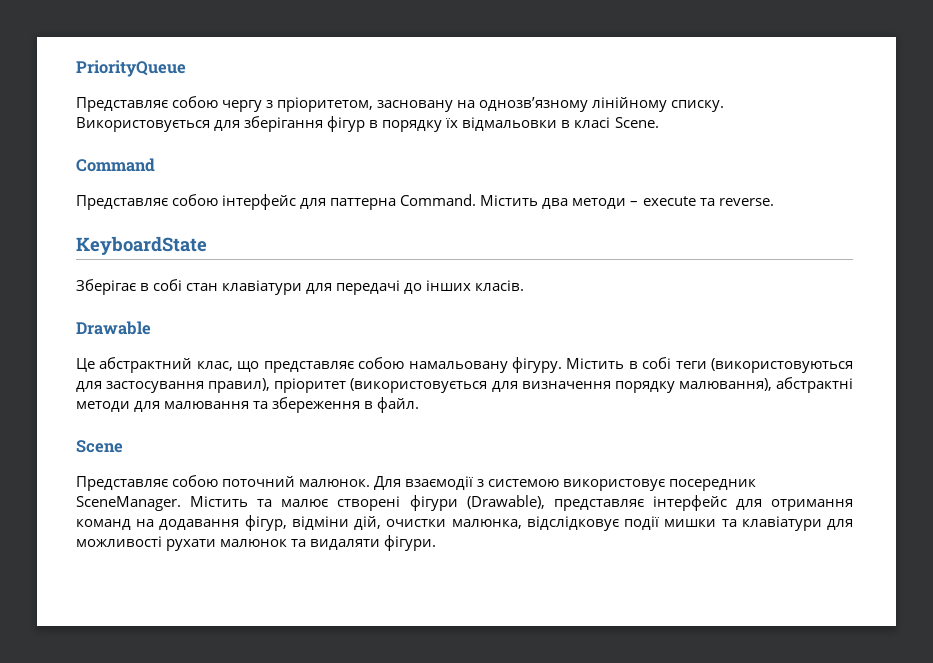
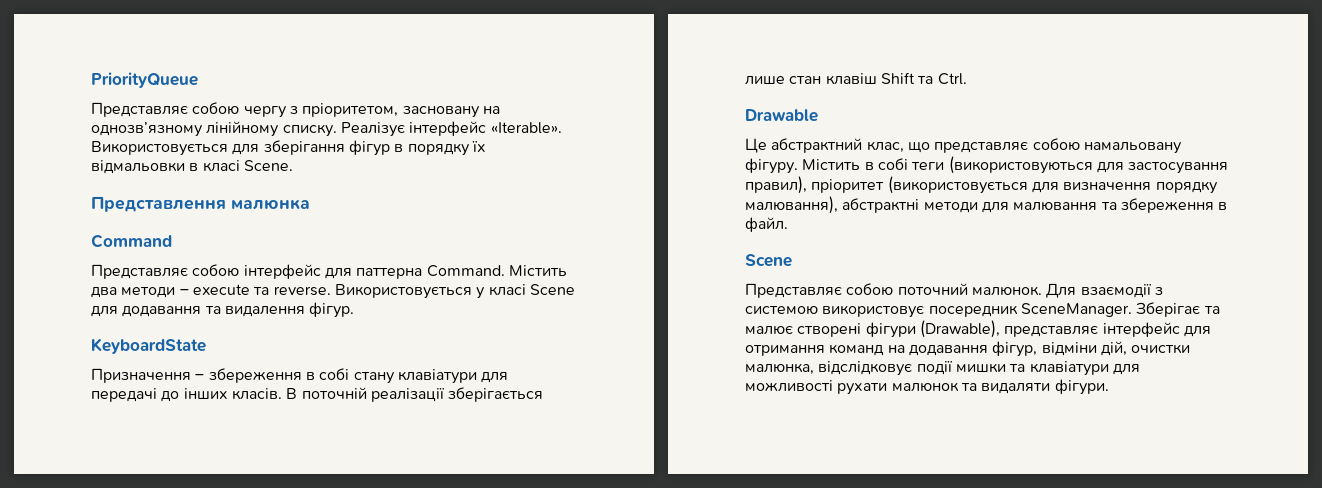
(725, 106) none -> [340,121,562,137] Реалізує інтерфейс «Iterable».
(659, 122) none -> [91,196,310,212] // Представлення малюнка
[76,236,207,255] [76,279,219,295] // KeyboardState // Зберігає в собі стан -> [334,284,575,299] [91,302,355,318] [91,338,206,354] [91,368,395,384] Використовується у класі Scene для додавання та видалення фігур. // KeyboardState // Призначення – збереження в собі стану
(525, 285) none -> [286,387,544,402] [744,72,967,85] В поточній реалізації зберігається лише стан клавіш Shift та Ctrl.
[190,496,249,507] Містить -> [1136,302,1201,317] Зберігає

